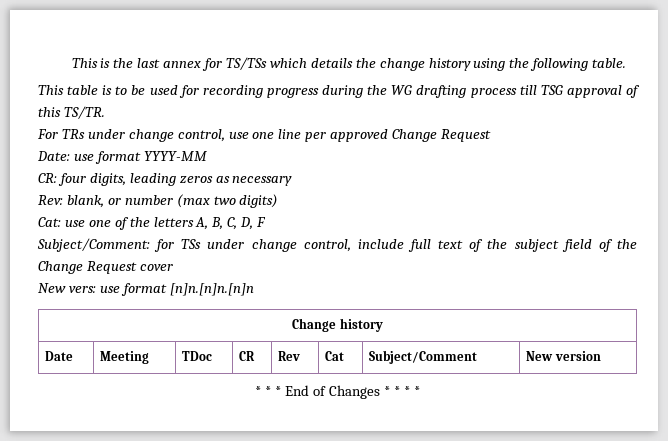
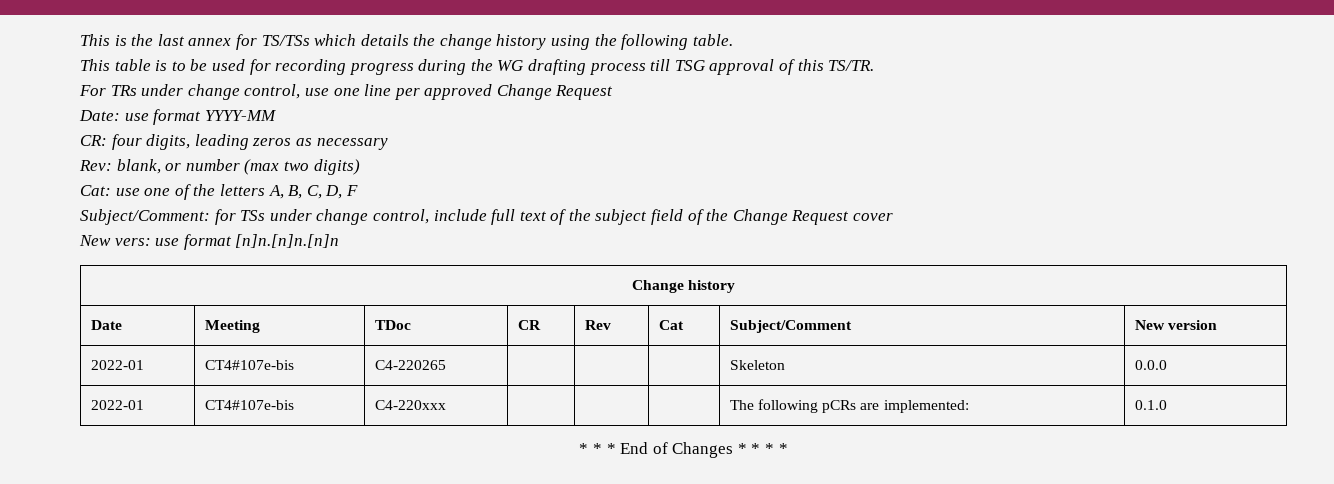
(601, 356) none -> [90,360,144,370] [204,360,294,370] [374,360,446,370] [729,360,785,370] [1134,360,1167,370] [90,400,144,410] [204,400,294,410] [374,400,446,410] [729,399,969,413] [1134,400,1167,410] // 2022-01 | CT4#107e-bis | C4-220265 | | | | Skeleton | 0.0.0 // 2022-01 | CT4#107e-bis | C4-220xxx | | | | The following pCRs are implemented: | 0.1.0

